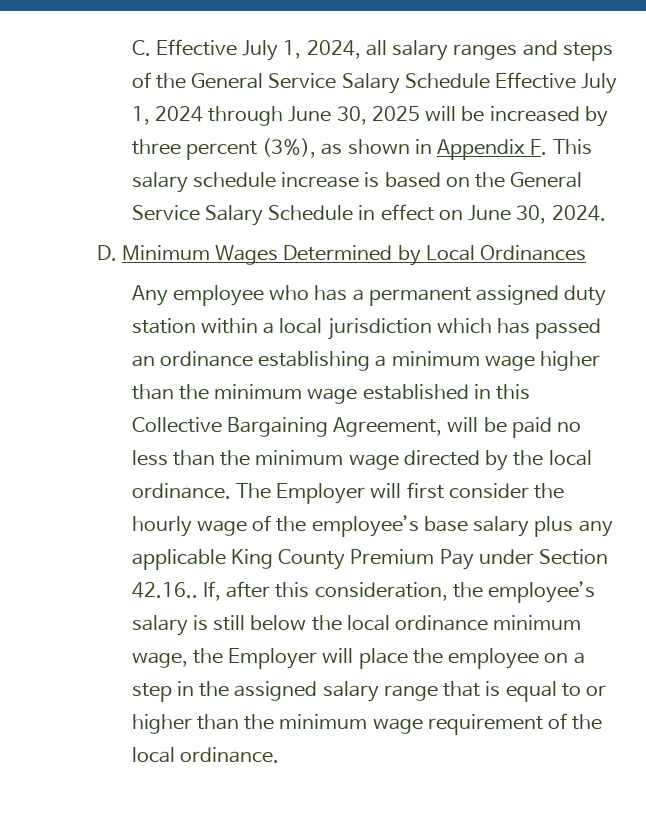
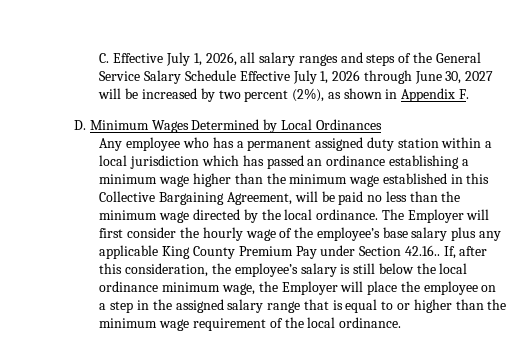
[306,40,361,59] 2024, -> [205,52,237,66] 2026,
[154,106,203,122] 2024 -> [332,70,361,81] 2026
[371,106,420,121] 2025 -> [465,71,494,81] 2027
[131,138,317,160] three percent (3%), -> [218,88,325,102] two percent (2%),
[552,139,592,155] [131,172,583,193] [131,204,606,226] This salary schedule increase is based on the General Service Salary Schedule in effect on June 30, 2024. -> (470, 94) none

